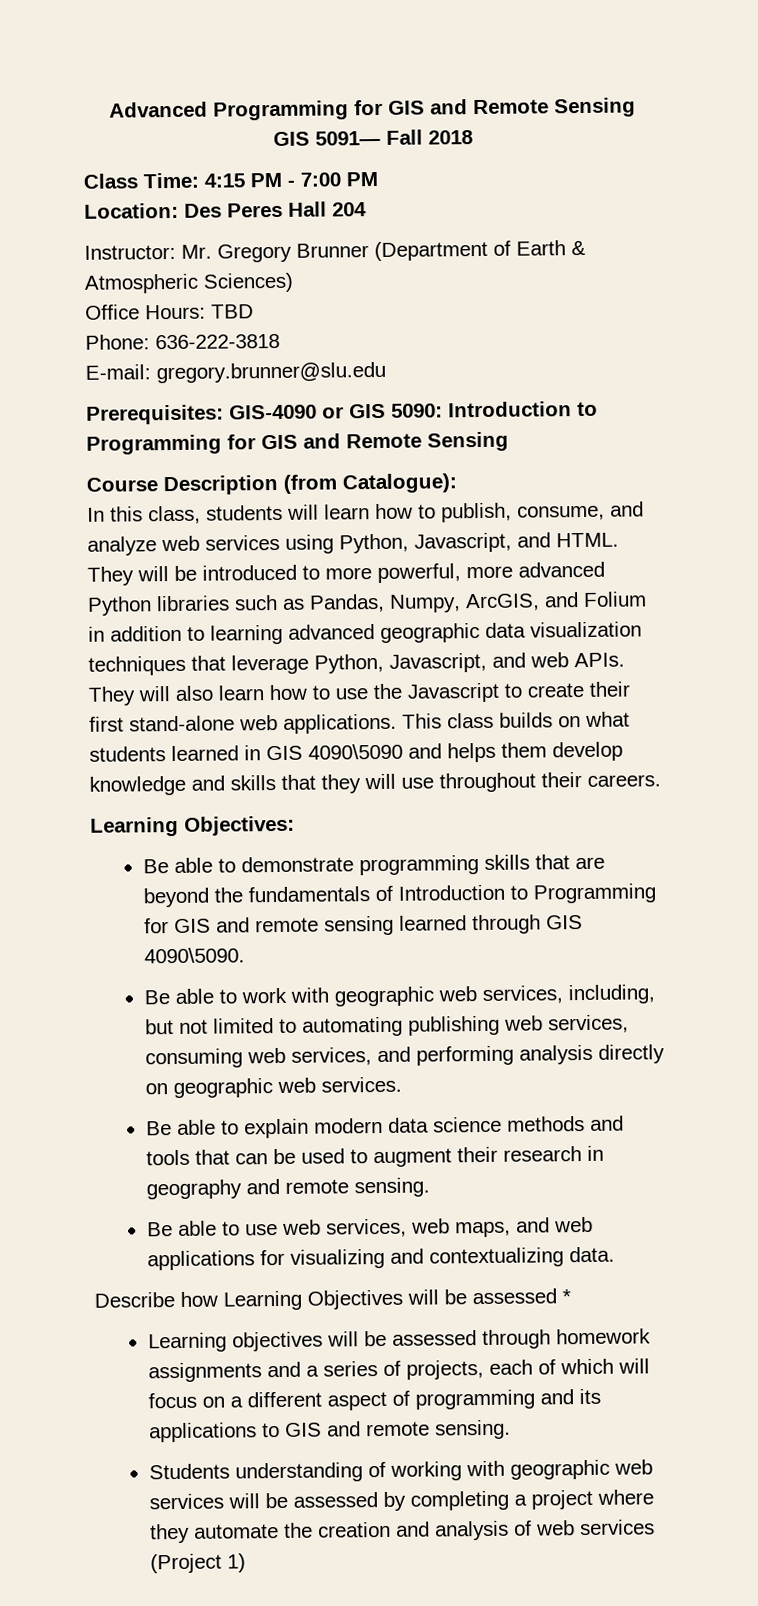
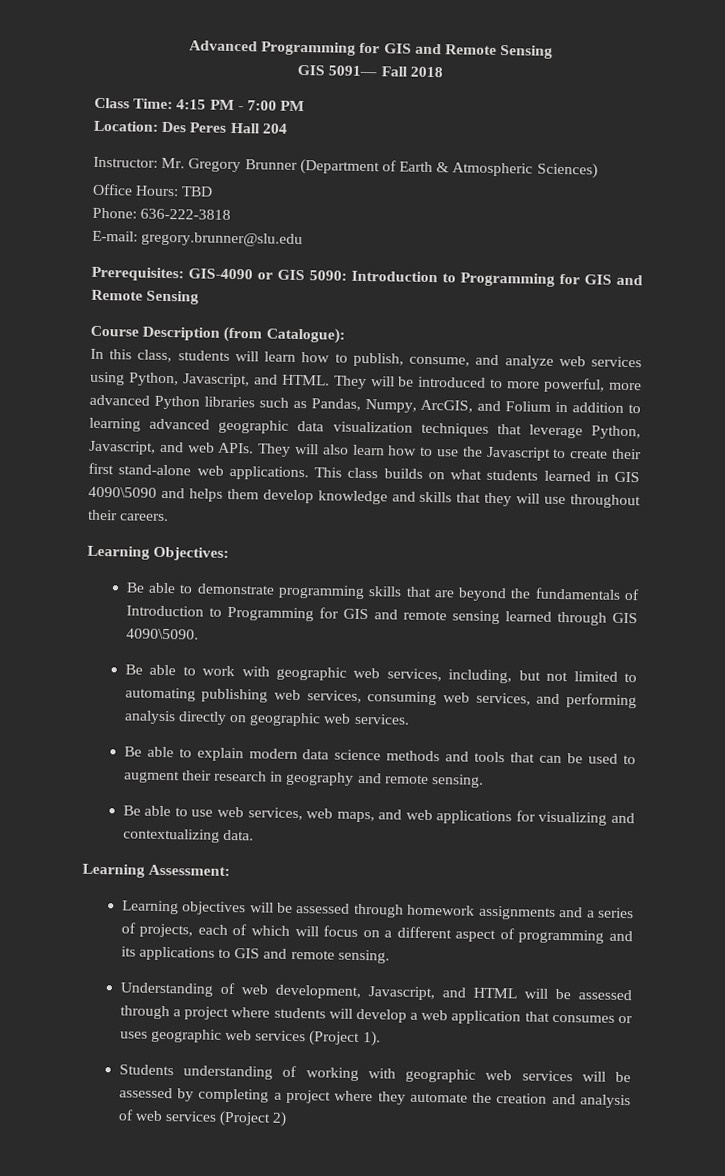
[94,1288,571,1311] Describe how Learning Objectives will be assessed * -> [82,863,231,878] Learning Assessment:
(511, 1429) none -> [119,982,632,1001] [119,1005,633,1025] [119,1028,381,1047] // Understanding of web development, Javascript, and HTML will be assessed through a project where students will develop a web application that consumes or uses geographic web services (Project 1).
[226,1553,246,1573] 1) -> [272,1111,288,1127] 2)

